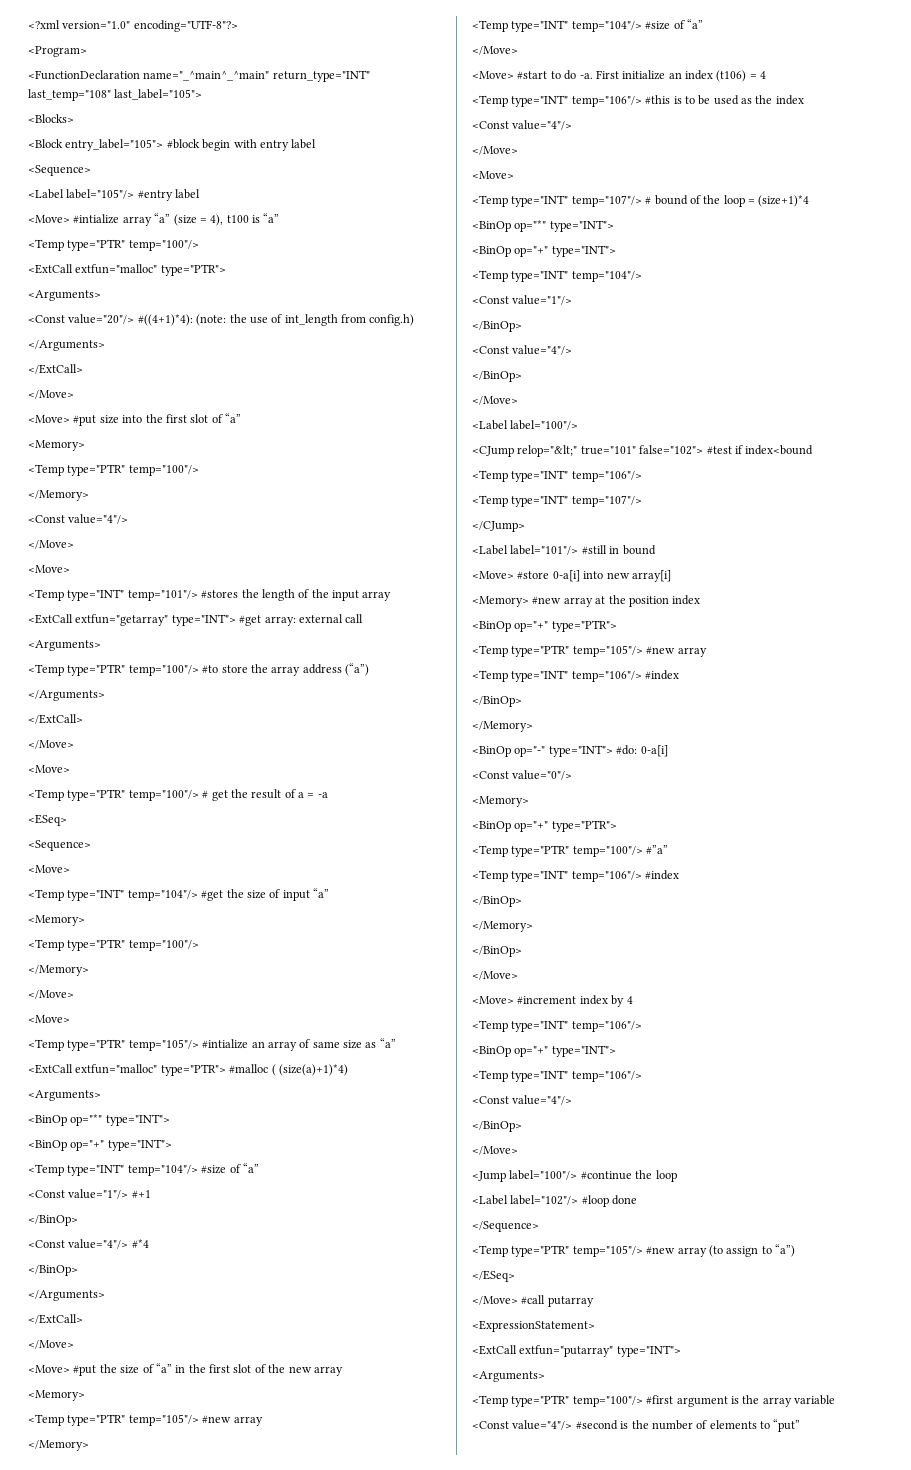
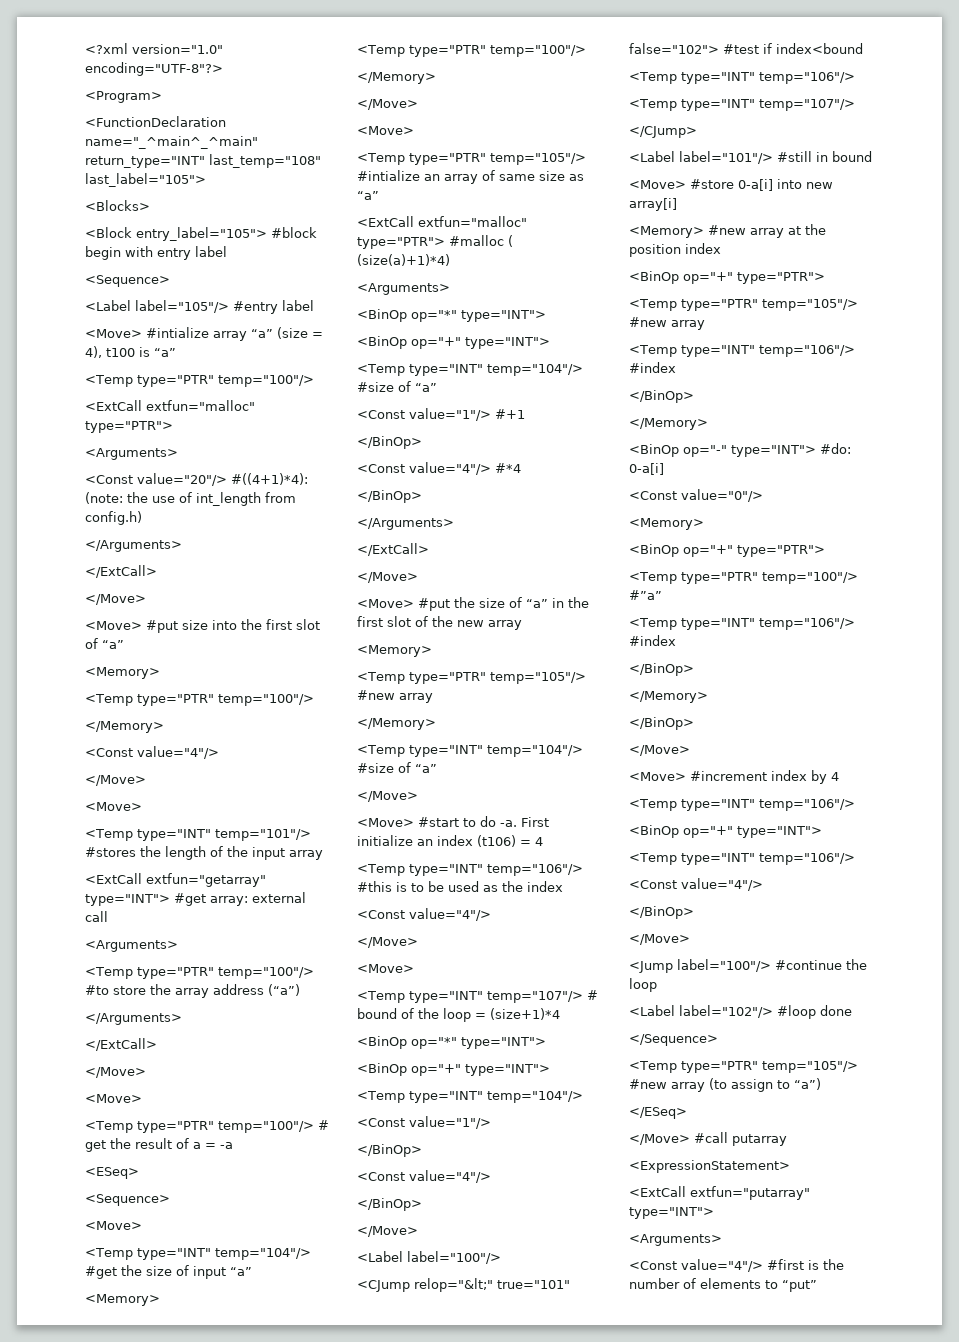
[472,1395,835,1407] [472,1420,618,1430] // <Temp type="PTR" temp="100"/> #first argument is the array variable // <Const value="4"/> #second -> [629,1259,804,1272] // <Const value="4"/> #first

